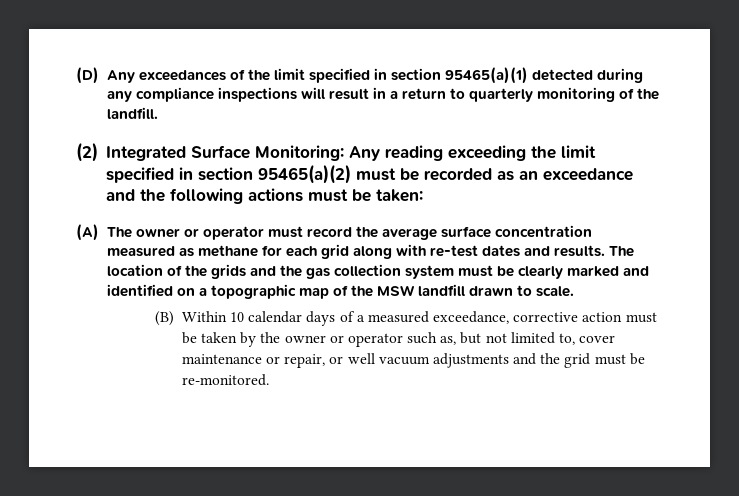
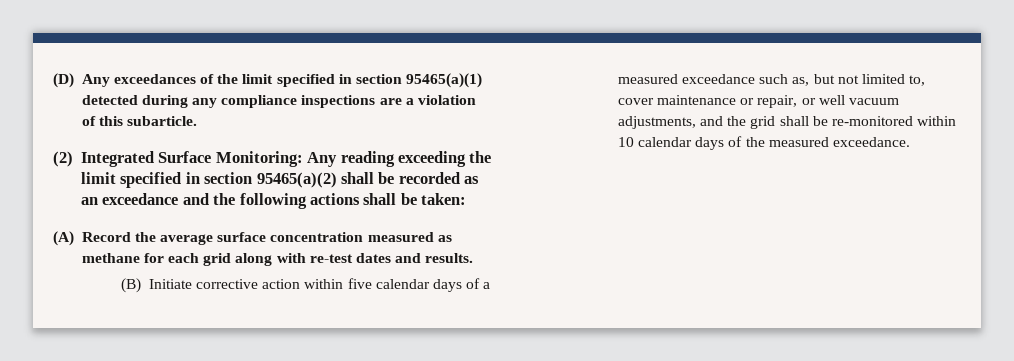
[300,87,660,102] [106,107,158,119] will result in a return to quarterly monitoring of the landfill. -> [379,95,477,105] [81,116,198,126] are a violation of this subarticle.
[355,168,396,181] must -> [341,172,375,184] shall
[307,189,348,202] must -> [363,193,397,205] shall
[106,226,352,240] The owner or operator must record -> [81,232,131,242] Record
[609,246,635,257] [106,264,650,279] [106,284,575,299] [155,311,244,326] The location of the grids and the gas collection system must be clearly marked and identified on a topographic map of the MSW landfill drawn to scale. // (B) Within 10 -> [121,278,372,293] // (B) Initiate corrective action within five
[433,311,657,324] [181,332,403,347] exceedance, corrective action must be taken by the owner or operator -> [681,74,755,84] exceedance
[432,353,509,368] adjustments -> [617,116,696,129] adjustments,
[594,353,645,365] [181,374,269,386] must be re-monitored. -> [779,116,957,126] [617,136,910,150] shall be re-monitored within 10 calendar days of the measured exceedance.

